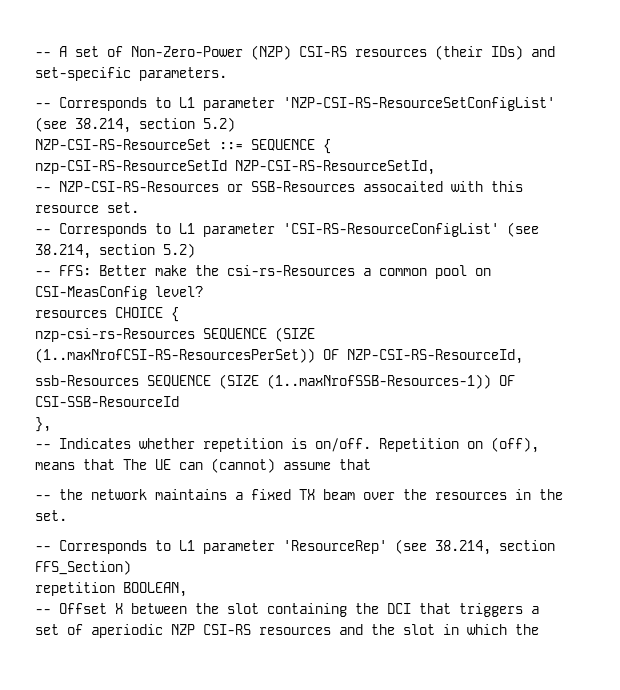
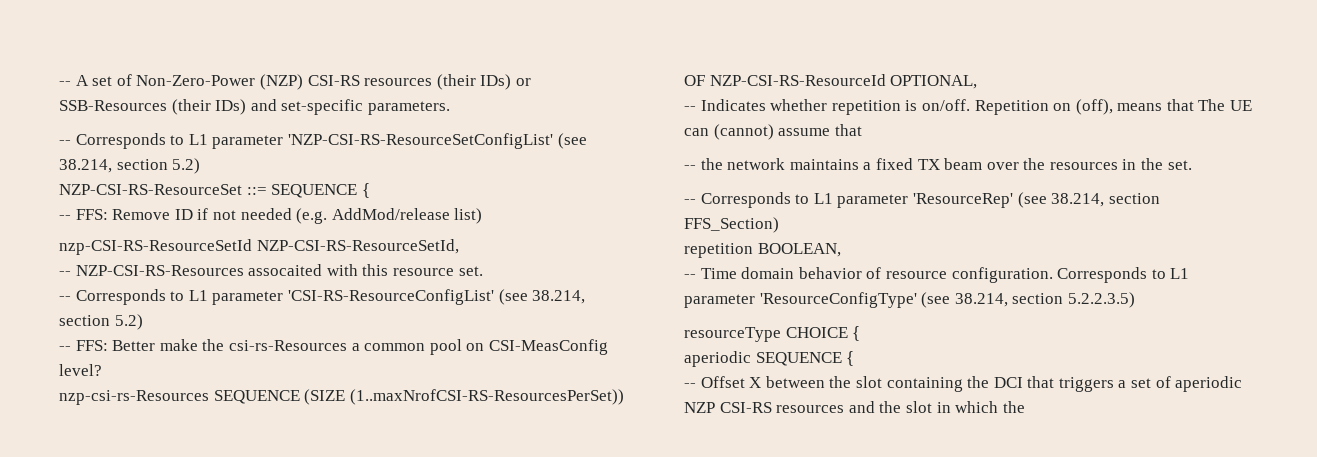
(523, 52) none -> [515,78,531,86] [59,99,247,115] or SSB-Resources (their IDs)
(331, 146) none -> [59,208,483,224] // -- FFS: Remove ID if not needed (e.g. AddMod/release list)
[227,181,355,192] or SSB-Resources -> (244, 270) none
[35,307,179,322] // resources CHOICE { -> (102, 370) none
[347,349,523,364] [35,374,515,389] [35,396,179,407] [35,417,51,432] NZP-CSI-RS-ResourceId, // ssb-Resources SEQUENCE (SIZE (1..maxNrofSSB-Resources-1)) OF CSI-SSB-ResourceId // }, -> [709,74,978,89] NZP-CSI-RS-ResourceId OPTIONAL,
(187, 589) none -> [684,267,1190,283] [684,292,1135,308] [684,326,861,342] [684,351,855,367] // -- Time domain behavior of resource configuration. Corresponds to L1 parameter 'ResourceConfigType' (see 38.214, section 5.2.2.3.5) // resourceType CHOICE { // aperiodic SEQUENCE {

